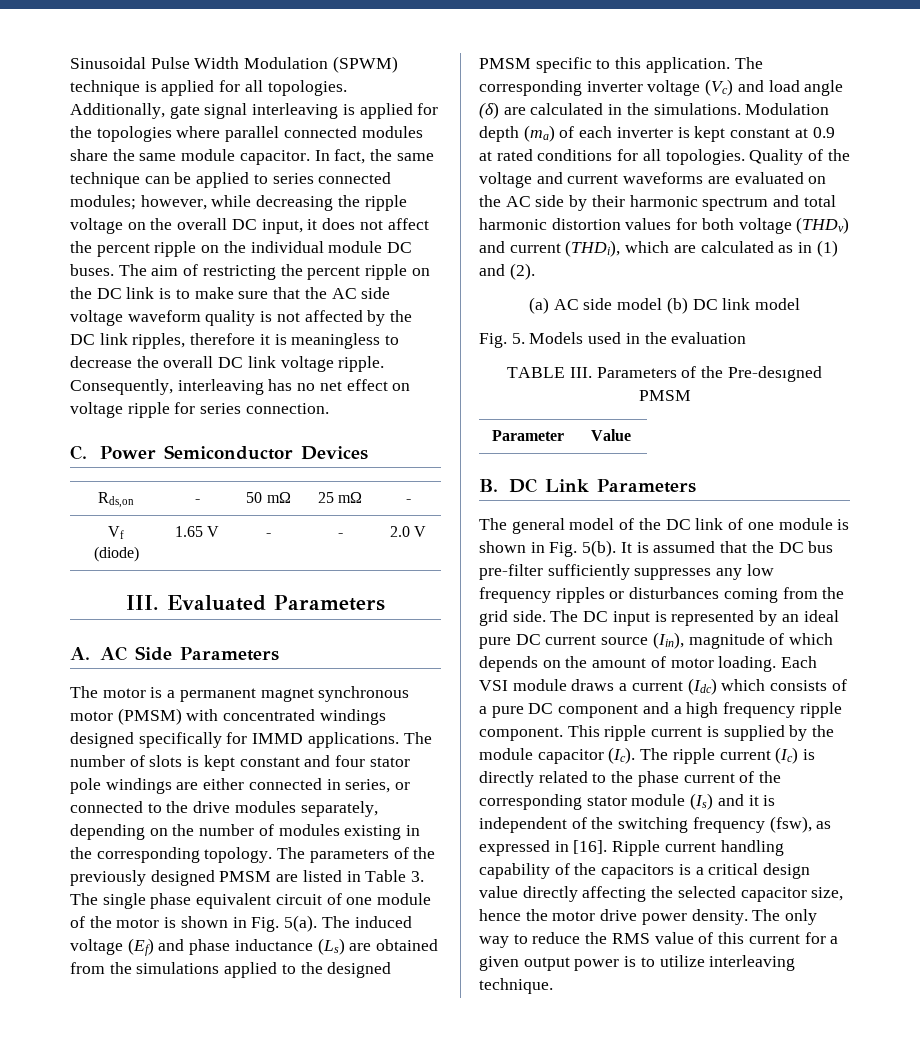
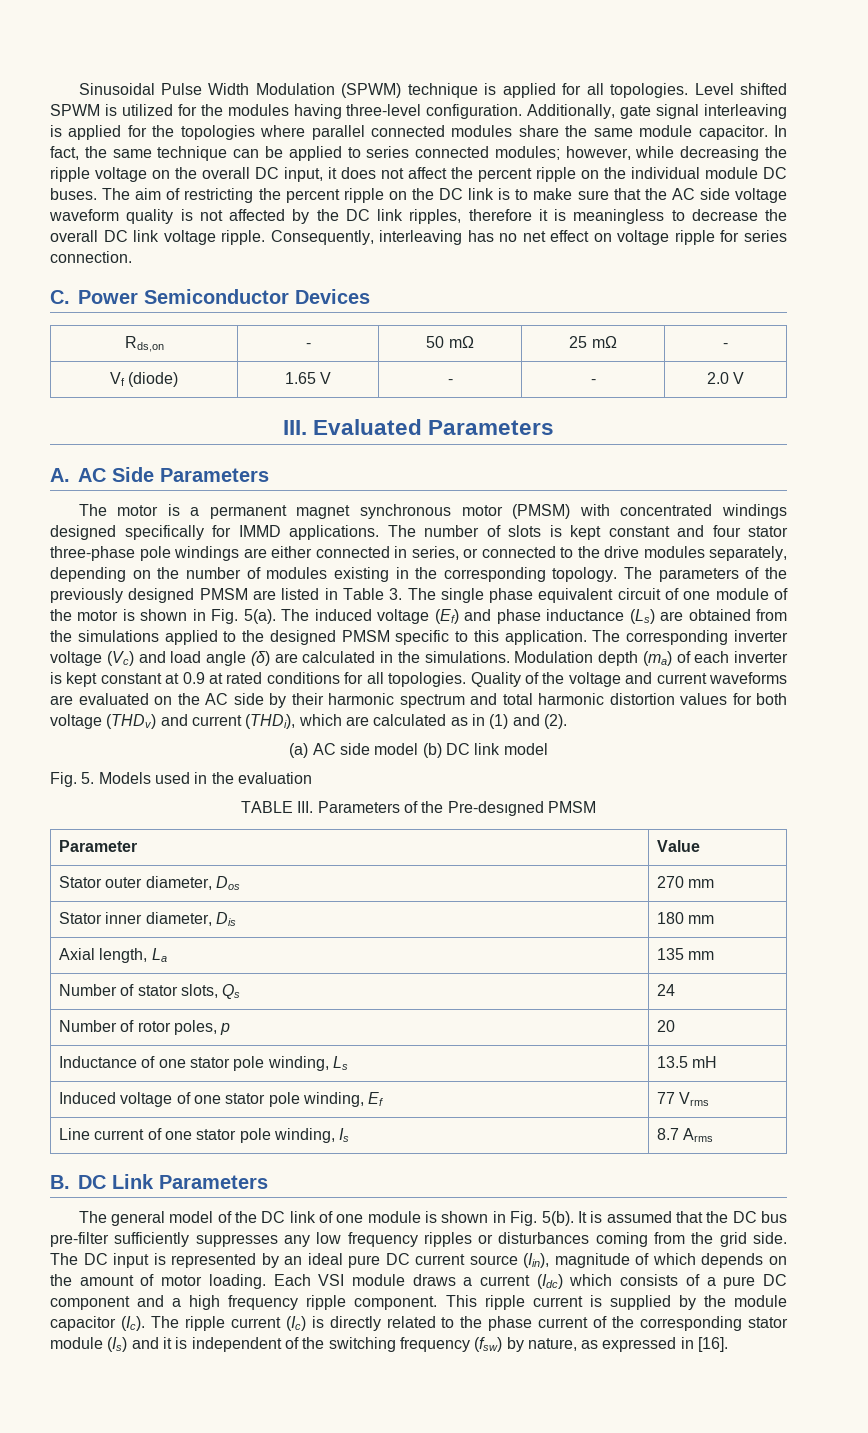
(347, 88) none -> [694,83,787,95] [50,104,523,119] Level shifted SPWM is utilized for the modules having three-level configuration.
(410, 762) none -> [50,546,135,561] three-phase
(632, 435) none -> [58,876,240,890] [656,876,715,888] [58,912,236,926] [656,912,715,924] [58,948,167,963] [656,948,715,960] [58,984,241,999] [656,984,675,996] [58,1020,231,1035] [656,1020,675,1032] [58,1056,348,1071] [656,1056,718,1068] [58,1092,384,1107] [656,1092,710,1106] [58,1128,350,1143] [656,1128,714,1142] // Stator outer diameter, Dos | 270 mm // Stator inner diameter, Dis | 180 mm // Axial length, La | 135 mm // Number of stator slots, Qs | 24 // Number of rotor poles, p | 20 // Inductance of one stator pole winding, Ls | 13.5 mH // Induced voltage of one stator pole winding, Ef | 77 Vrms // Line current of one stator pole winding, Is | 8.7 Arms
[769,816,812,833] (fsw), -> [474,1337,577,1352] (fsw) by nature,
[612,840,784,856] [479,863,811,879] [479,886,844,902] [479,909,818,925] [479,932,839,948] [479,955,796,971] [479,978,553,994] Ripple current handling capability of the capacitors is a critical design value directly affecting the selected capacitor size, hence the motor drive power density. The only way to reduce the RMS value of this current for a given output power is to utilize interleaving technique. -> (729, 1344) none

